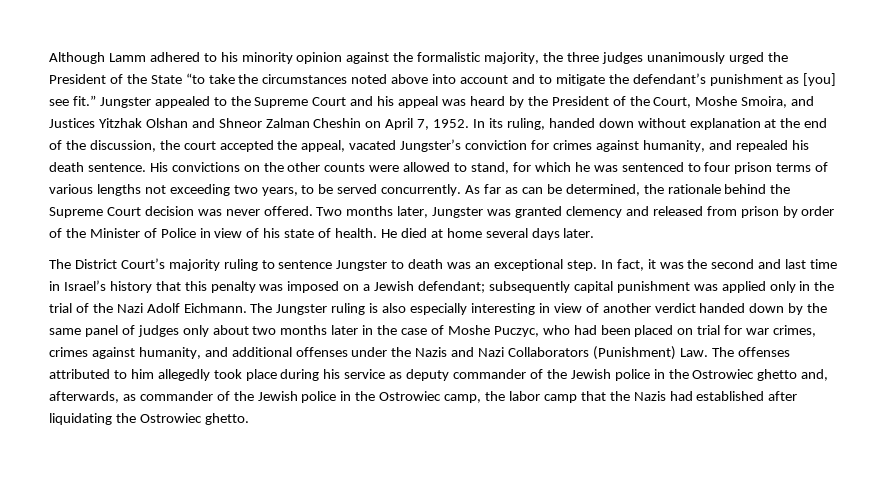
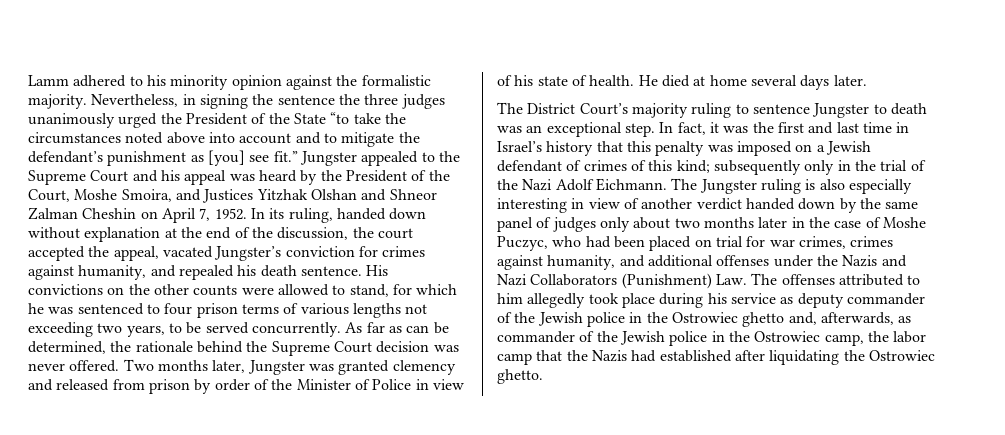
[49,52,105,64] Although -> (28, 80) none
[484,52,540,64] majority, -> [28,94,335,109] majority. Nevertheless, in signing the sentence
[711,259,755,269] second -> [777,122,804,133] first
[418,281,766,293] defendant; subsequently capital punishment was applied -> [497,160,801,175] defendant of crimes of this kind; subsequently

